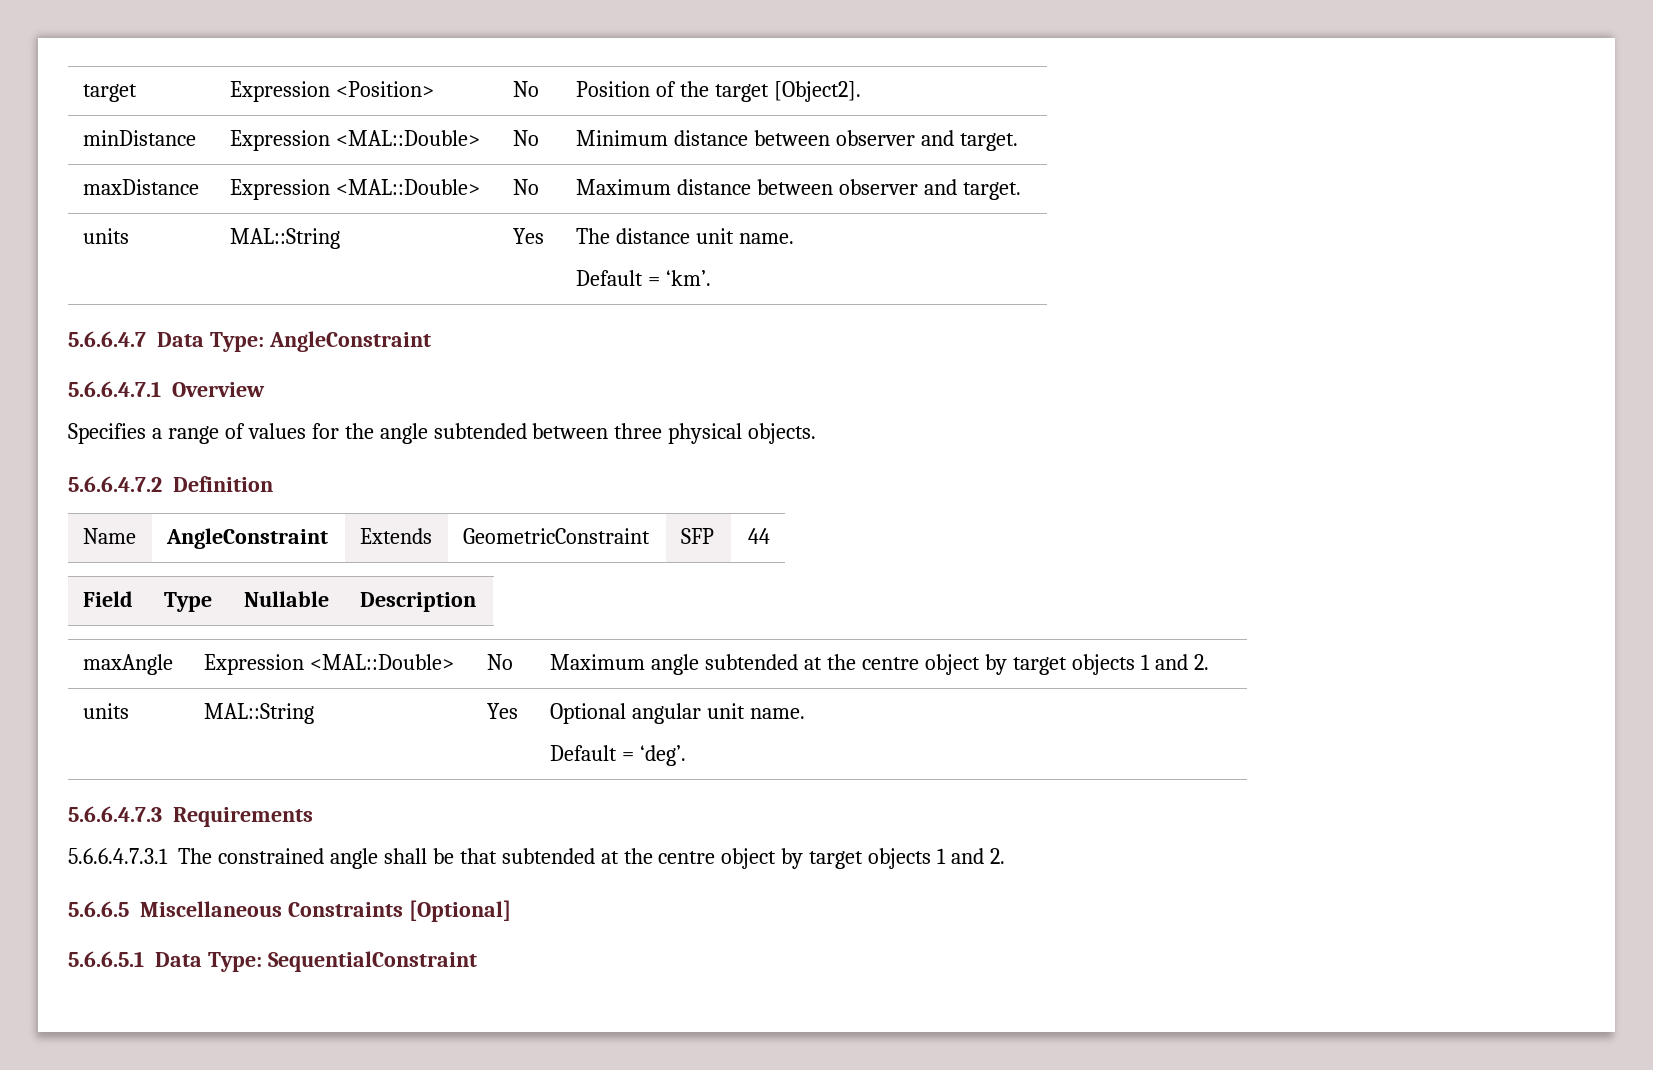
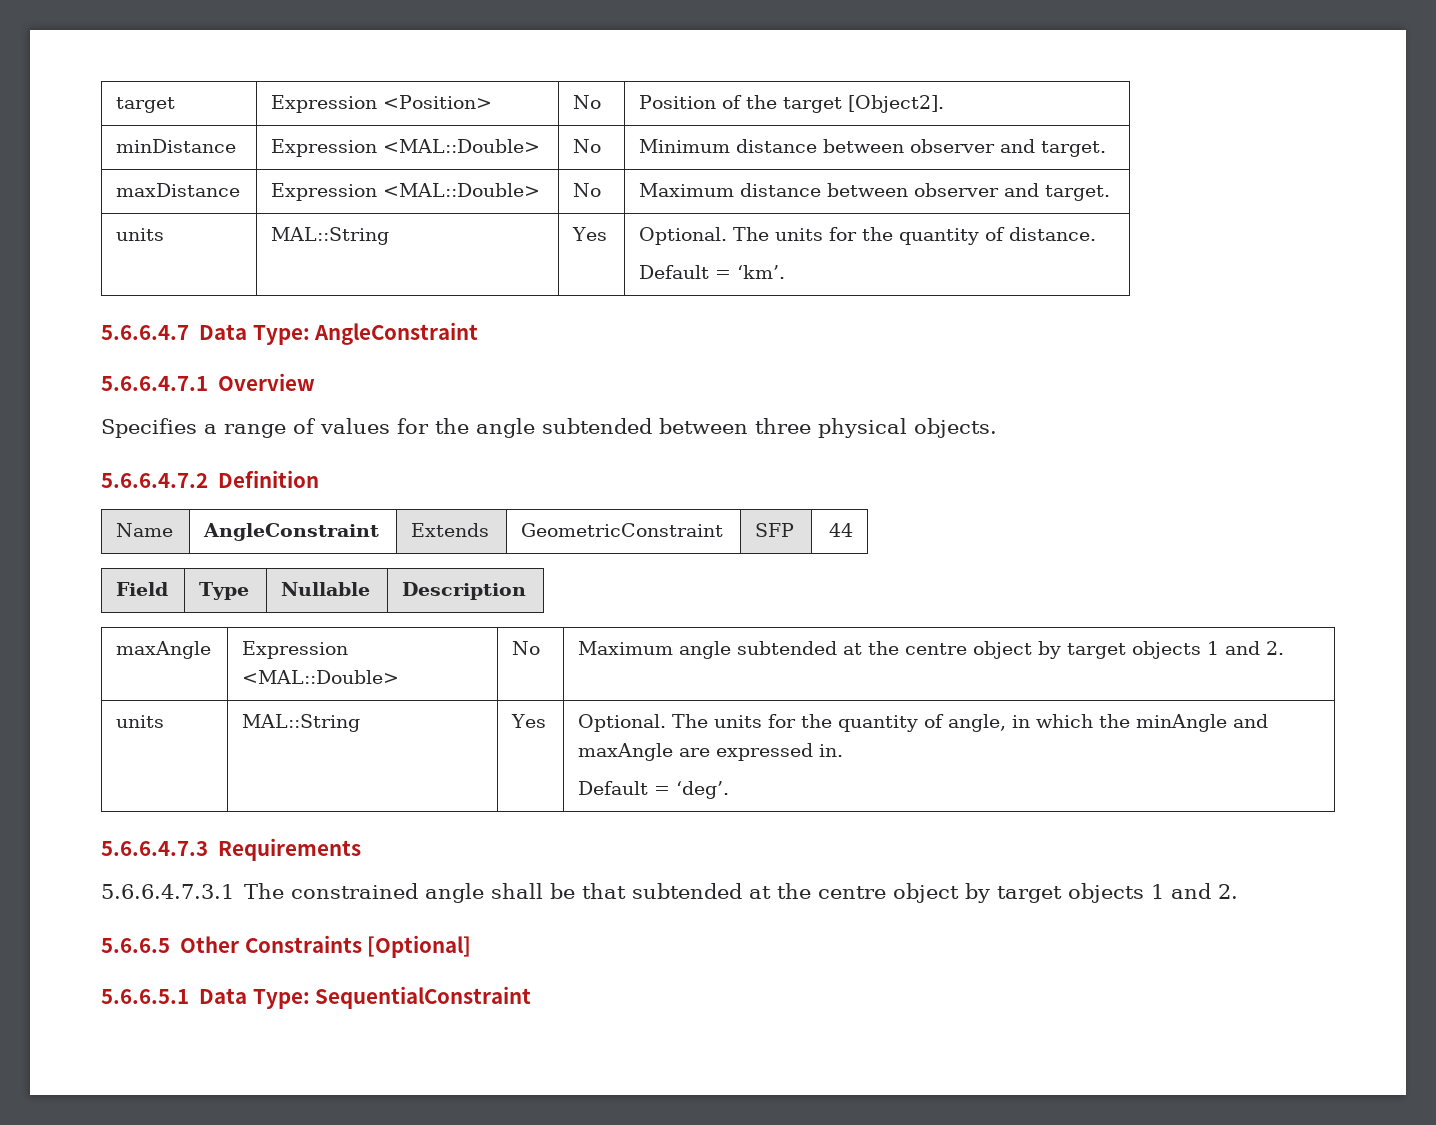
[576,228,795,244] The distance unit name. -> [639,227,1097,245] Optional. The units for the quantity of distance.
[550,703,806,724] Optional angular unit name. -> [578,714,1269,732] [578,743,844,761] Optional. The units for the quantity of angle, in which the minAngle and maxAngle are expressed in.
[140,901,282,917] Miscellaneous -> [180,936,240,953] Other

